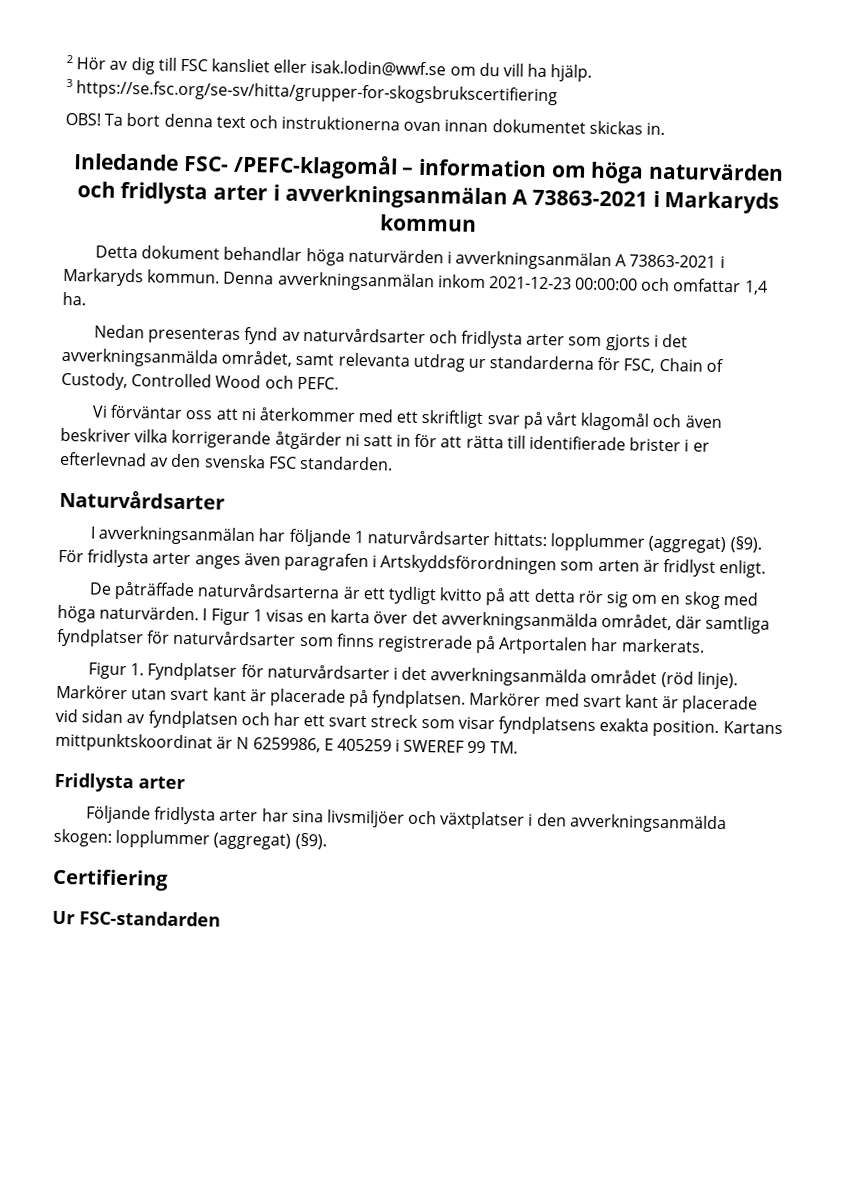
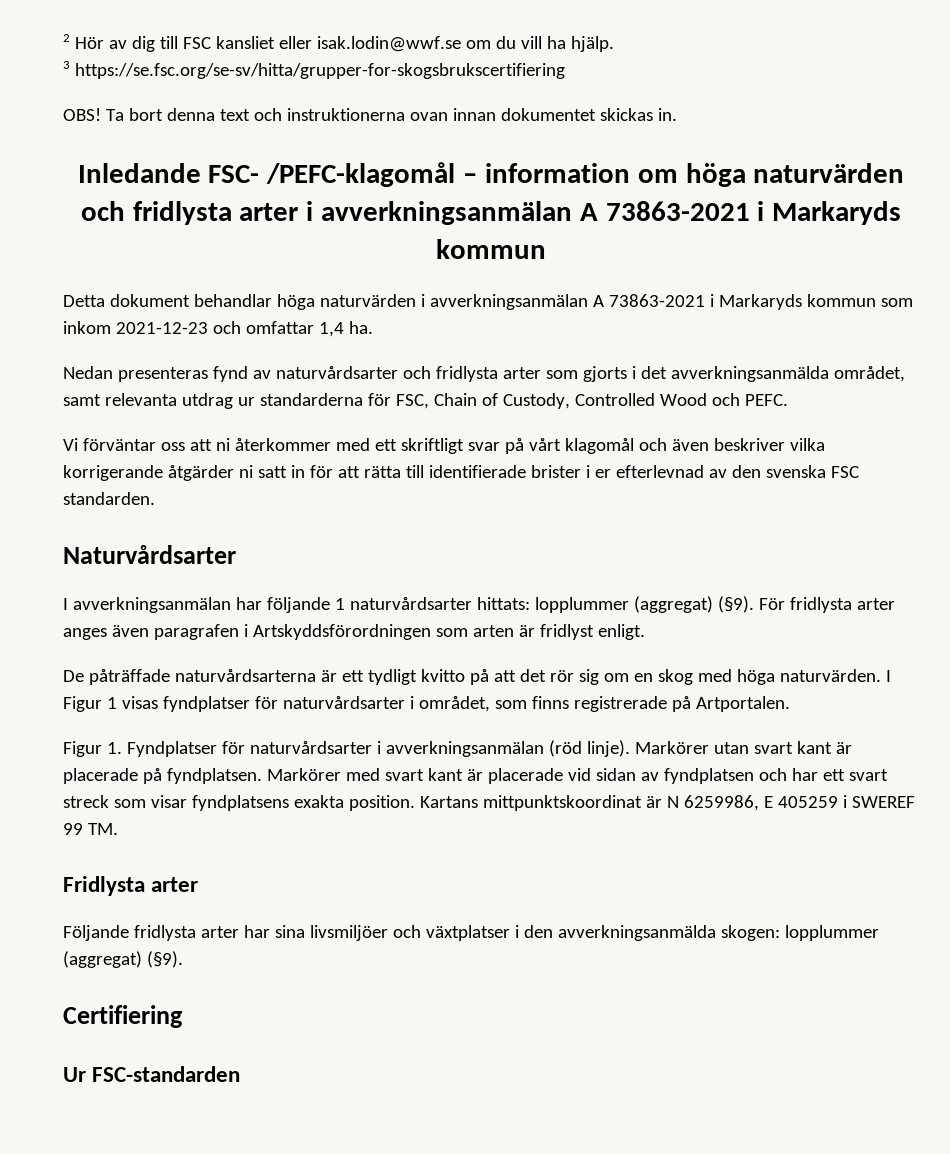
[147,269,435,292] kommun. Denna avverkningsanmälan -> [806,294,913,307] kommun som
[575,277,639,291] 00:00:00 -> (208, 328) none
[533,588,576,603] detta -> [519,669,546,682] det
[307,609,771,634] en karta över det avverkningsanmälda området, där samtliga -> (158, 702) none
(297, 638) none -> [409,696,490,712] i området,
[498,636,705,655] Artportalen har markerats. -> [695,696,790,712] Artportalen.
[401,666,658,687] det avverkningsanmälda området -> [385,741,544,757] avverkningsanmälan

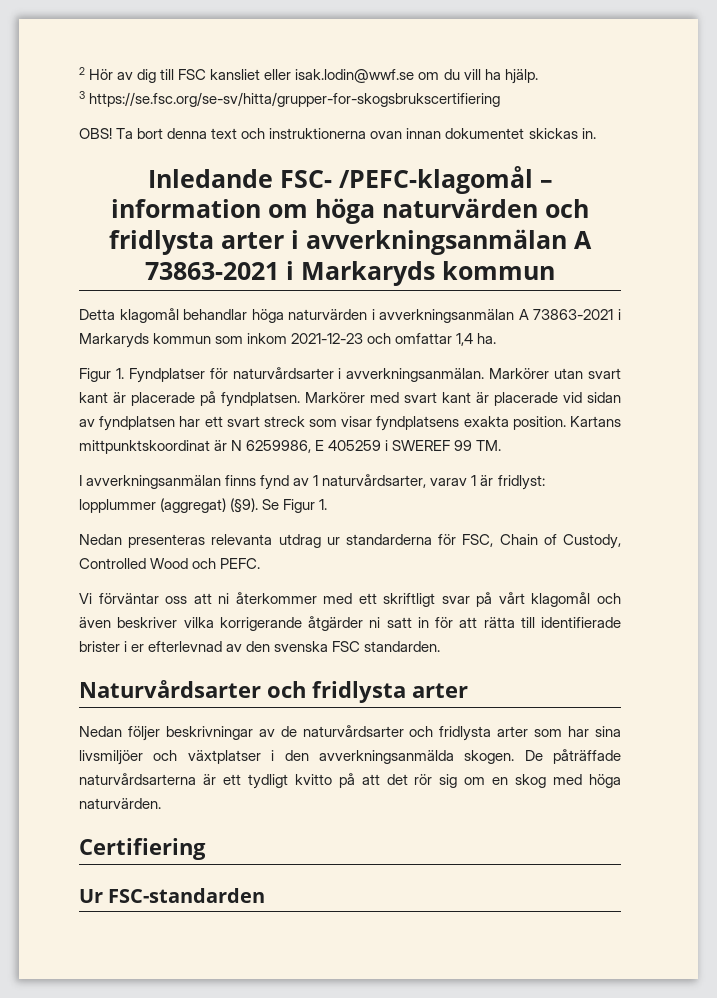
[109,294,190,307] dokument -> [119,308,179,323] klagomål
[63,366,905,382] [63,394,101,406] Nedan presenteras fynd av naturvårdsarter och fridlysta arter som gjorts i det avverkningsanmälda området, samt -> [79,367,621,383] [79,391,621,407] [79,416,621,431] [79,440,502,454] [79,474,545,490] [79,498,328,513] [79,534,206,548] Figur 1. Fyndplatser för naturvårdsarter i avverkningsanmälan. Markörer utan svart kant är placerade på fyndplatsen. Markörer med svart kant är placerade vid sidan av fyndplatsen har ett svart streck som visar fyndplatsens exakta position. Kartans mittpunktskoordinat är N 6259986, E 405259 i SWEREF 99 TM. // I avverkningsanmälan finns fynd av 1 naturvårdsarter, varav 1 är fridlyst: lopplummer (aggregat) (§9). Se Figur 1. // Nedan presenteras
[63,596,895,613] [63,624,645,640] // I avverkningsanmälan har följande 1 naturvårdsarter hittats: lopplummer (aggregat) (§9). För fridlysta arter anges även paragrafen i Artskyddsförordningen som arten är fridlyst enligt. // -> [267,681,468,703] [79,725,622,741] [79,750,515,765] och fridlysta arter // Nedan följer beskrivningar av de naturvårdsarter och fridlysta arter som har sina livsmiljöer och växtplatser i den avverkningsanmälda skogen.
[885,670,891,682] [63,696,790,712] [63,740,852,757] [63,768,888,784] [63,795,915,811] [63,823,118,835] [63,876,199,896] [63,925,879,941] [63,951,183,968] I Figur 1 visas fyndplatser för naturvårdsarter i området, som finns registrerade på Artportalen. // Figur 1. Fyndplatser för naturvårdsarter i avverkningsanmälan (röd linje). Markörer utan svart kant är placerade på fyndplatsen. Markörer med svart kant är placerade vid sidan av fyndplatsen och har ett svart streck som visar fyndplatsens exakta position. Kartans mittpunktskoordinat är N 6259986, E 405259 i SWEREF 99 TM. // Fridlysta arter // Följande fridlysta arter har sina livsmiljöer och växtplatser i den avverkningsanmälda skogen: lopplummer (aggregat) (§9). -> (161, 803) none

